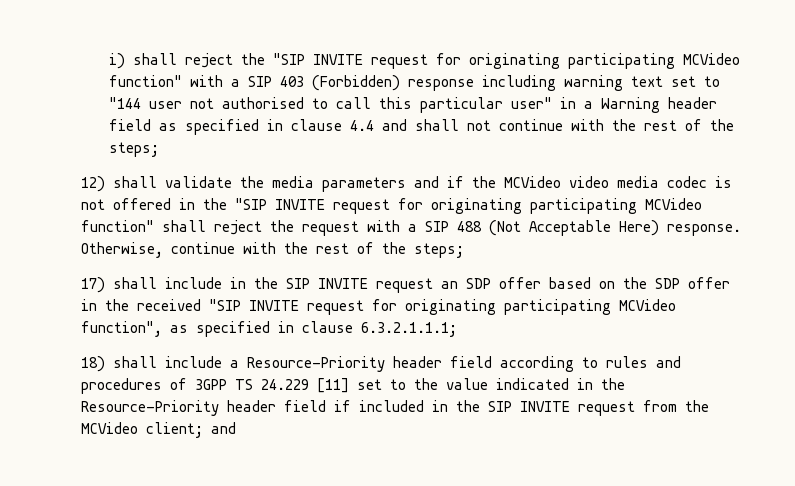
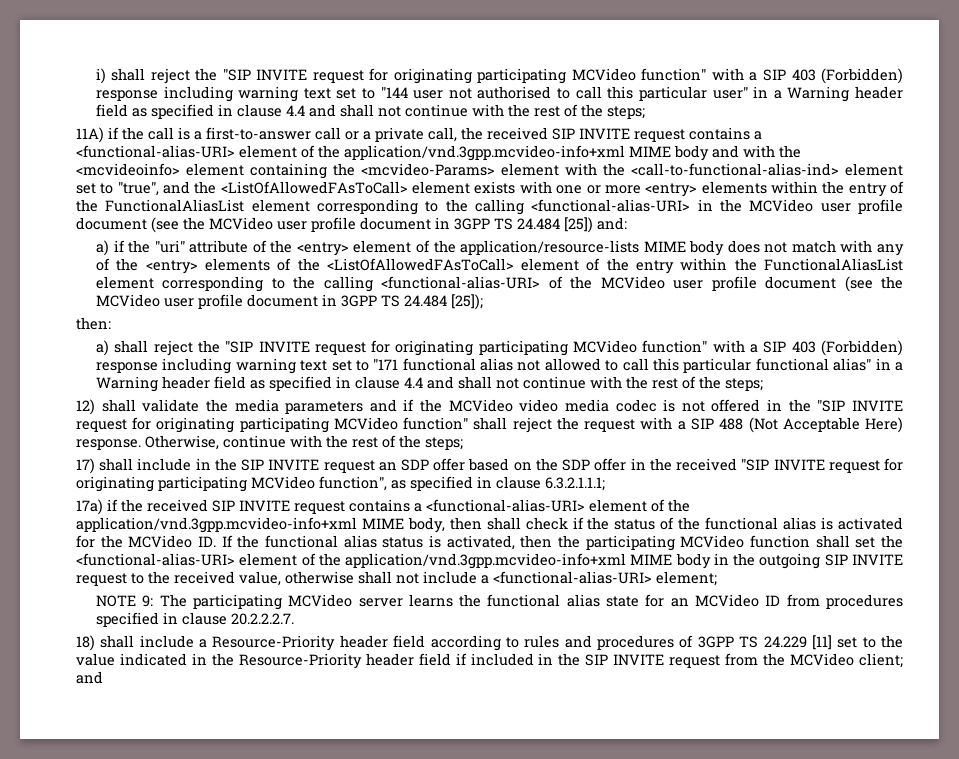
(160, 149) none -> [75,127,762,143] [75,145,801,161] [75,163,903,179] [75,181,905,197] [75,199,903,215] [75,217,627,233] [95,240,905,256] [95,258,903,274] [95,276,903,292] [95,294,483,310] [75,317,111,330] [95,340,904,356] [95,358,903,374] [95,376,763,392] // 11A) if the call is a first-to-answer call or a private call, the received SIP INVITE request contains a <functional-alias-URI> element of the application/vnd.3gpp.mcvideo-info+xml MIME body and with the <mcvideoinfo> element containing the <mcvideo-Params> element with the <call-to-functional-alias-ind> element set to "true", and the <ListOfAllowedFAsToCall> element exists with one or more <entry> elements within the entry of the FunctionalAliasList element corresponding to the calling <functional-alias-URI> in the MCVideo user profile document (see the MCVideo user profile document in 3GPP TS 24.484 [25]) and: // a) if the "uri" attribute of the <entry> element of the application/resource-lists MIME body does not match with any of the <entry> elements of the <ListOfAllowedFAsToCall> element of the entry within the FunctionalAliasList element corresponding to the calling <functional-alias-URI> of the MCVideo user profile document (see the MCVideo user profile document in 3GPP TS 24.484 [25]); // then: // a) shall reject the "SIP INVITE request for originating participating MCVideo function" with a SIP 403 (Forbidden) response including warning text set to "171 functional alias not allowed to call this particular functional alias" in a Warning header field as specified in clause 4.4 and shall not continue with the rest of the steps;
(458, 329) none -> [75,499,690,515] [75,517,903,533] [75,535,904,551] [75,553,904,569] [75,571,717,586] [95,594,904,610] [95,612,294,627] // 17a) if the received SIP INVITE request contains a <functional-alias-URI> element of the application/vnd.3gpp.mcvideo-info+xml MIME body, then shall check if the status of the functional alias is activated for the MCVideo ID. If the functional alias status is activated, then the participating MCVideo function shall set the <functional-alias-URI> element of the application/vnd.3gpp.mcvideo-info+xml MIME body in the outgoing SIP INVITE request to the received value, otherwise shall not include a <functional-alias-URI> element; // NOTE 9: The participating MCVideo server learns the functional alias state for an MCVideo ID from procedures specified in clause 20.2.2.2.7.

